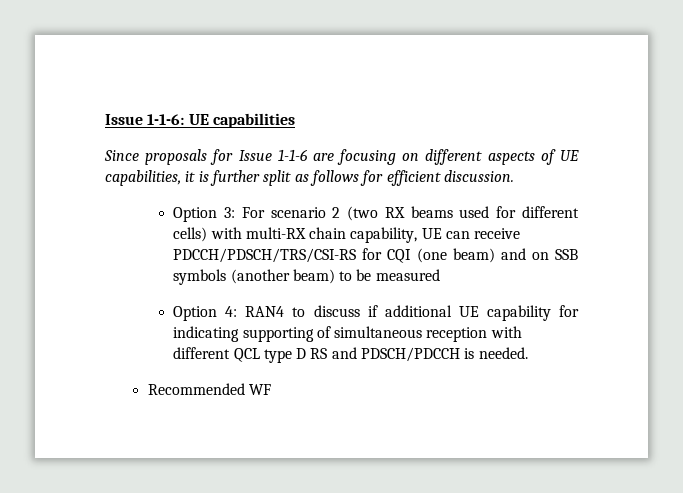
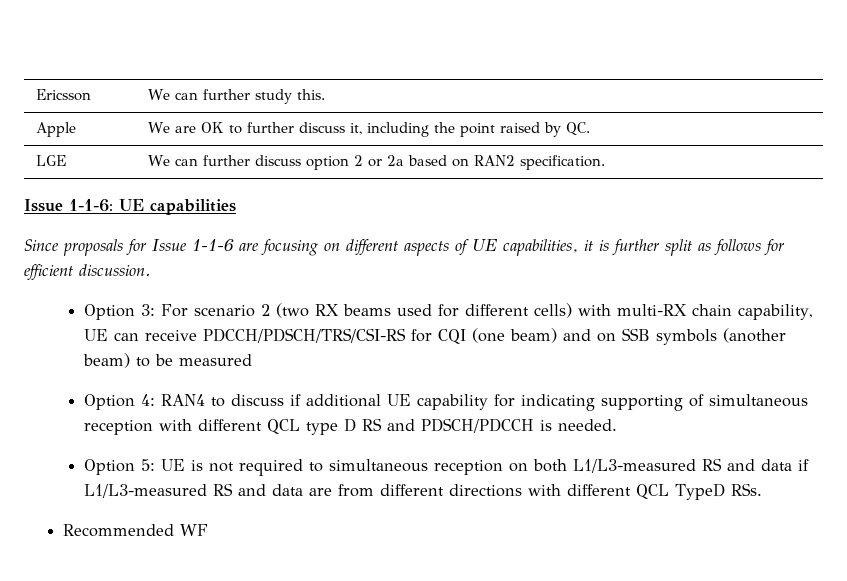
(105, 119) none -> [35,89,91,101] [147,89,325,104] [35,122,76,137] [147,122,590,137] [35,155,66,166] [147,155,605,170] Ericsson | We can further study this. // Apple | We are OK to further discuss it, including the point raised by QC. // LGE | We can further discuss option 2 or 2a based on RAN2 specification. //
(528, 353) none -> [84,458,810,476] [84,483,763,500] // Option 5: UE is not required to simultaneous reception on both L1/L3-measured RS and data if L1/L3-measured RS and data are from different directions with different QCL TypeD RSs.

